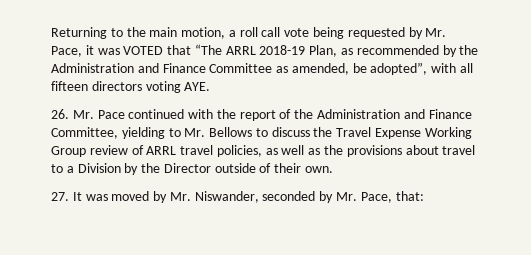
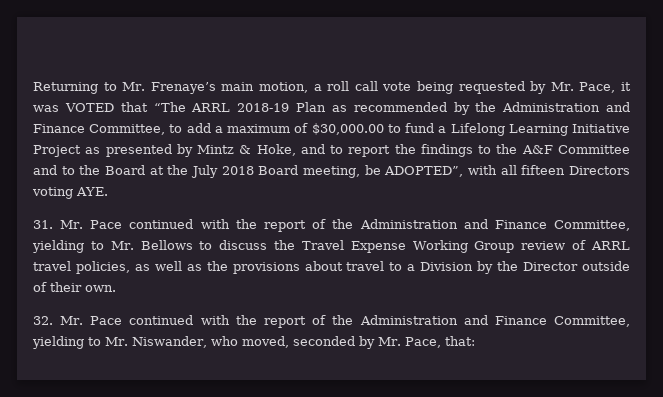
[126,27,146,37] the -> [122,82,216,94] Mr. Frenaye’s
[309,45,338,57] Plan, -> [296,102,326,112] Plan
[209,62,428,75] Committee as amended, be adopted”, -> [89,123,630,136] [33,144,630,157] [33,165,464,178] Committee, to add a maximum of $30,000.00 to fund a Lifelong Learning Initiative Project as presented by Mintz & Hoke, and to report the findings to the A&F Committee and to the Board at the July 2018 Board meeting, be ADOPTED”,
[91,81,142,91] directors -> [569,166,631,175] Directors
[51,109,69,119] 26. -> [33,220,53,229] 31.
[51,191,259,203] 27. It was moved by Mr. Niswander, -> [33,315,630,328] [32,336,289,349] 32. Mr. Pace continued with the report of the Administration and Finance Committee, yielding to Mr. Niswander, who moved,

